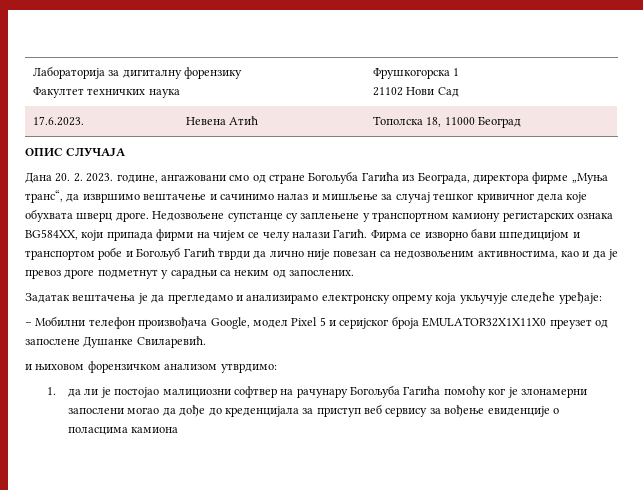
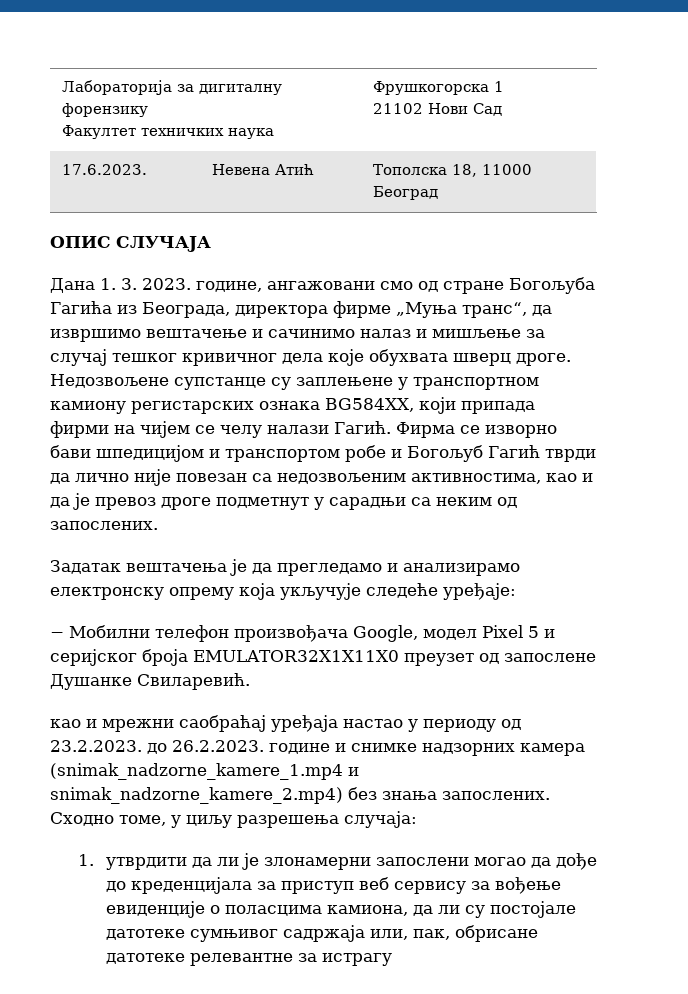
[55,173,83,182] 20. 2. -> [100,278,137,290] 1. 3.
[25,361,277,373] [46,387,56,395] и њиховом форензичком анализом утврдимо: // 1. -> [50,715,521,732] [50,740,585,756] [50,763,359,780] [50,787,550,804] [50,811,417,828] [77,854,187,870] као и мрежни саобраћај уређаја настао у периоду од 23.2.2023. до 26.2.2023. године и снимке надзорних камера (snimak_nadzorne_kamere_1.mp4 и snimak_nadzorne_kamere_2.mp4) без знања запослених. Сходно томе, у циљу разрешења случаја: // 1. утврдити
[114,385,518,398] постојао малициозни софтвер на рачунару Богољуба Гагића помоћу ког је -> (259, 861) none
[131,427,179,433] камиона -> [326,901,576,918] [105,925,538,942] [105,953,392,966] камиона, да ли су постојале датотеке сумњивог садржаја или, пак, обрисане датотеке релевантне за истрагу

